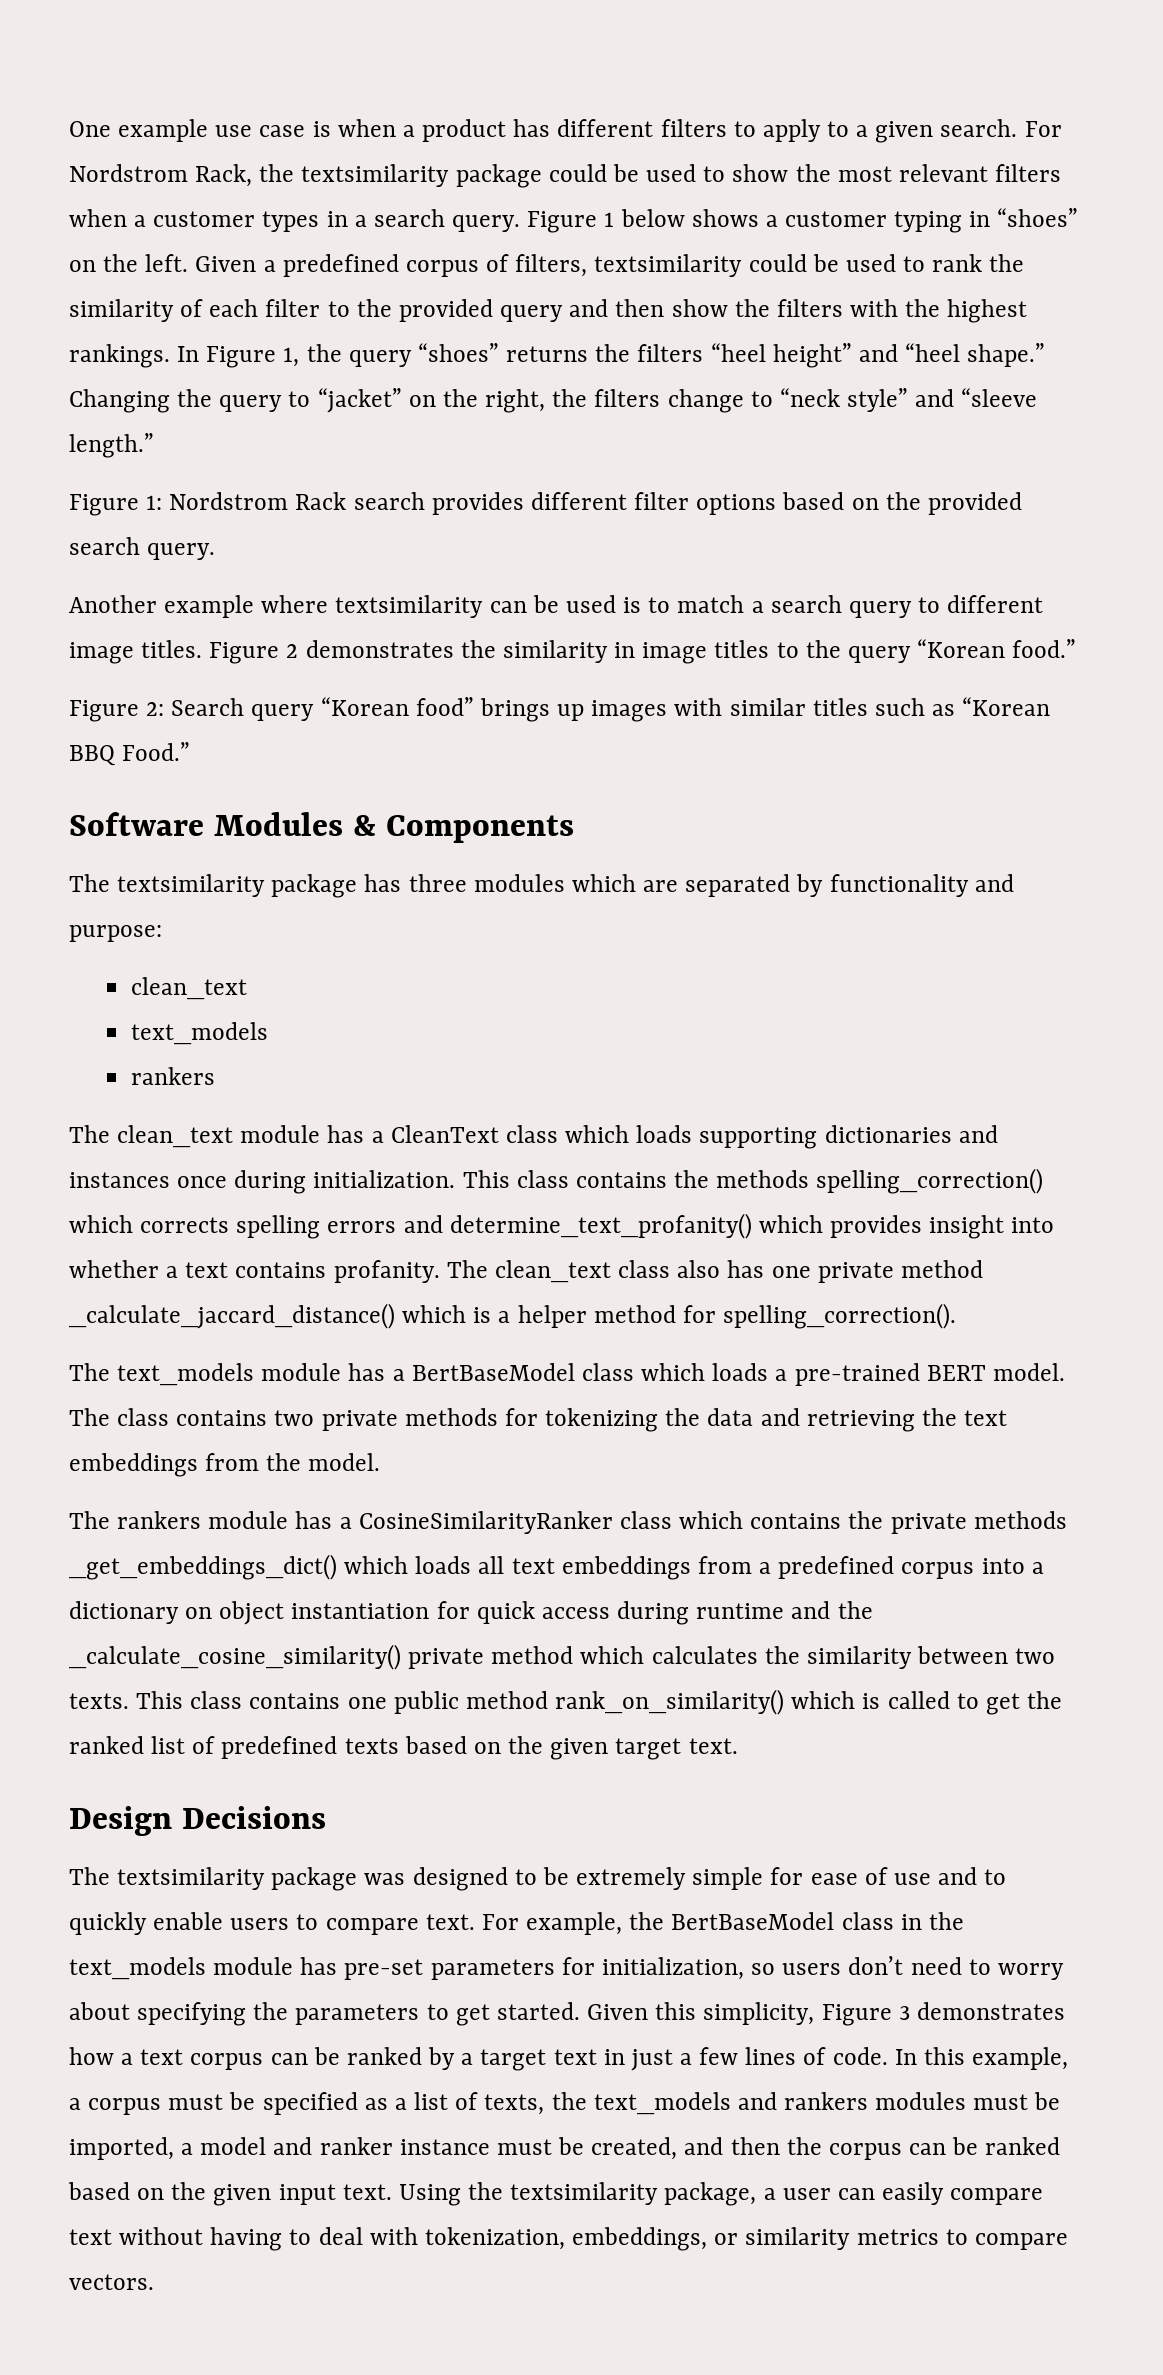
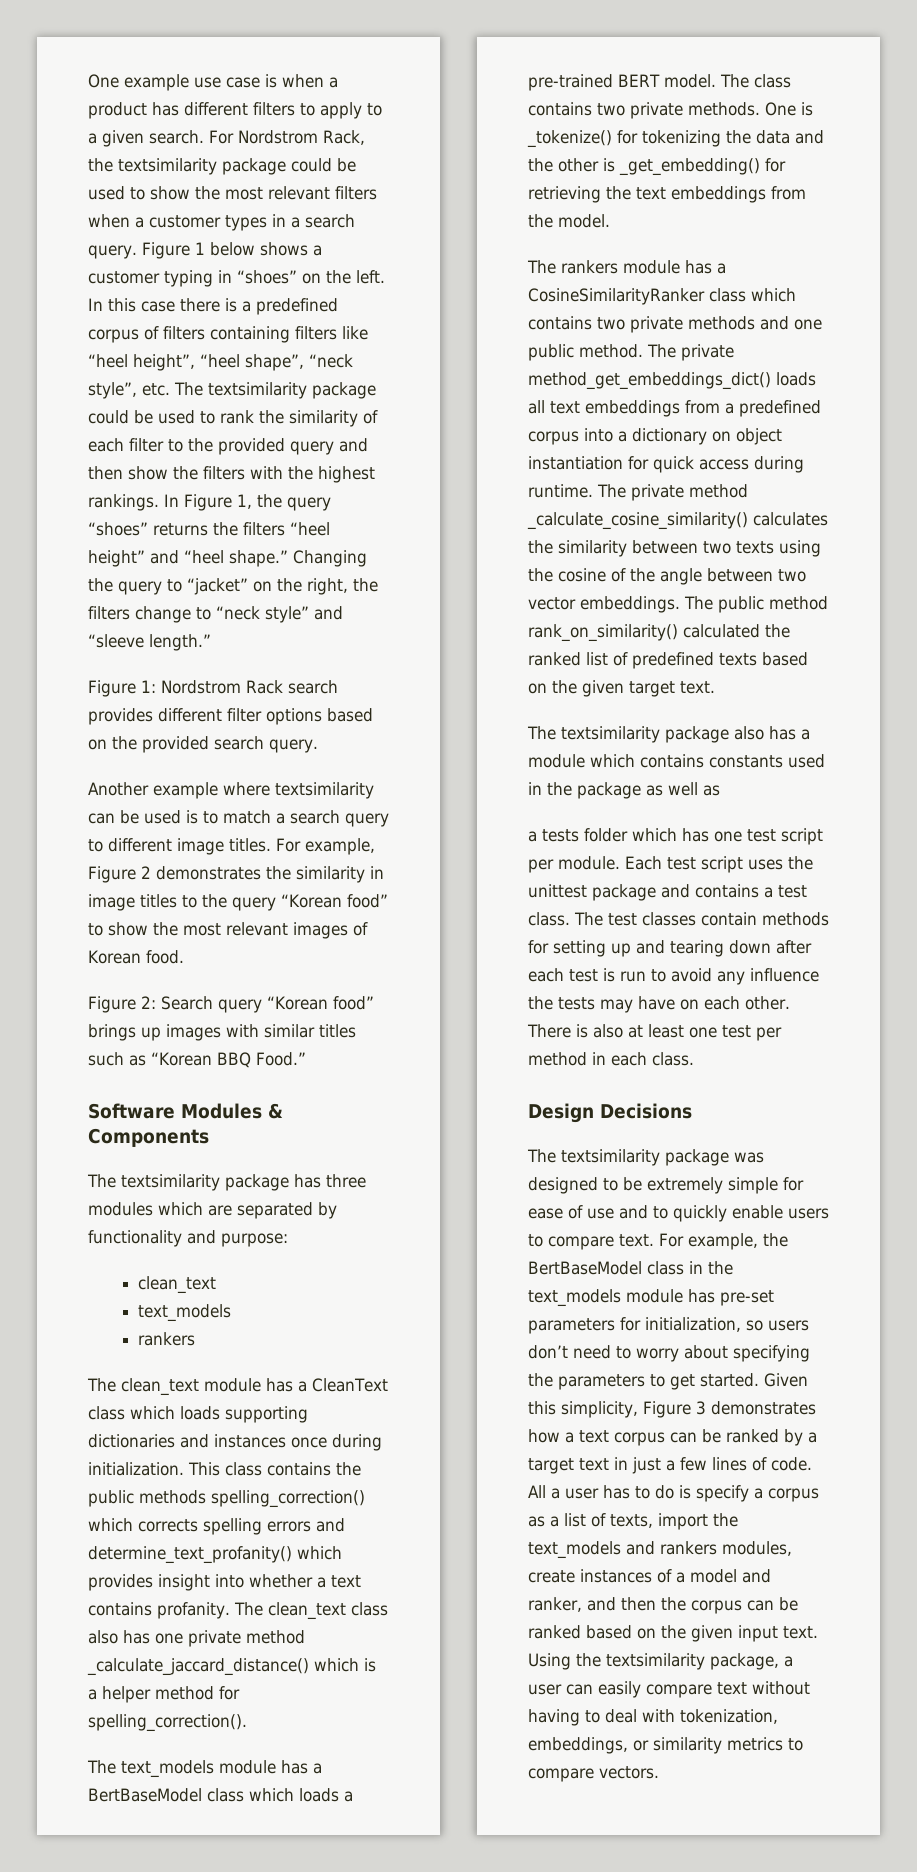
[195,254,743,277] Given a predefined corpus of filters, textsimilarity -> [88,298,338,315] [88,326,368,343] [88,354,353,371] [88,382,376,399] In this case there is a predefined corpus of filters containing filters like “heel height”, “heel shape”, “neck style”, etc. The textsimilarity package
(203, 649) none -> [276,838,375,855] For example,
[1012,639,1077,658] food.” -> [346,894,388,908] [88,922,368,939] [88,950,184,964] food” to show the most relevant images of Korean food.
(710, 1179) none -> [88,1490,134,1507] public
[404,1408,498,1426] methods -> [688,102,813,116] [527,130,612,148] methods. One is _tokenize()
(800, 1417) none -> [528,158,786,176] the other is _get_embedding() for
[848,1511,1067,1534] [69,1554,409,1580] the private methods _get_embeddings_dict() which -> [597,316,822,333] [528,344,734,361] [528,372,771,390] two private methods and one public method. The private method_get_embeddings_dict()
[696,1601,873,1619] [69,1644,645,1670] runtime and the _calculate_cosine_similarity() private method which -> [528,484,748,501] [527,512,748,530] runtime. The private method _calculate_cosine_similarity()
[69,1689,1020,1715] texts. This class contains one public method rank_on_similarity() which is called to get -> [736,540,821,557] [528,568,806,585] [528,596,828,613] [528,624,760,642] texts using the cosine of the angle between two vector embeddings. The public method rank_on_similarity() calculated
(738, 1746) none -> [527,726,810,743] [528,754,825,768] [528,782,720,799] [528,828,823,845] [528,856,813,873] [528,884,807,901] [528,912,829,926] [528,940,812,957] [528,968,819,985] [528,996,790,1013] [527,1024,782,1041] [528,1052,694,1066] // The textsimilarity package also has a module which contains constants used in the package as well as // a tests folder which has one test script per module. Each test script uses the unittest package and contains a test class. The test classes contain methods for setting up and tearing down after each test is run to avoid any influence the tests may have on each other. There is also at least one test per method in each class.
[894,2047,1069,2070] [69,2092,358,2115] In this example, a corpus must be specified -> [528,1485,819,1502] All a user has to do is specify a corpus
(545, 2104) none -> [658,1513,708,1530] import
[875,2092,1061,2110] [69,2137,678,2160] modules must be imported, a model and ranker instance must be created, -> [722,1541,792,1556] [528,1569,771,1583] [528,1597,582,1612] modules, create instances of a model and ranker,

